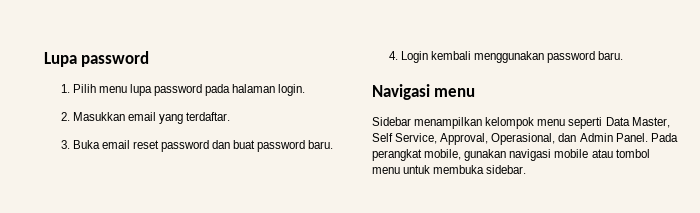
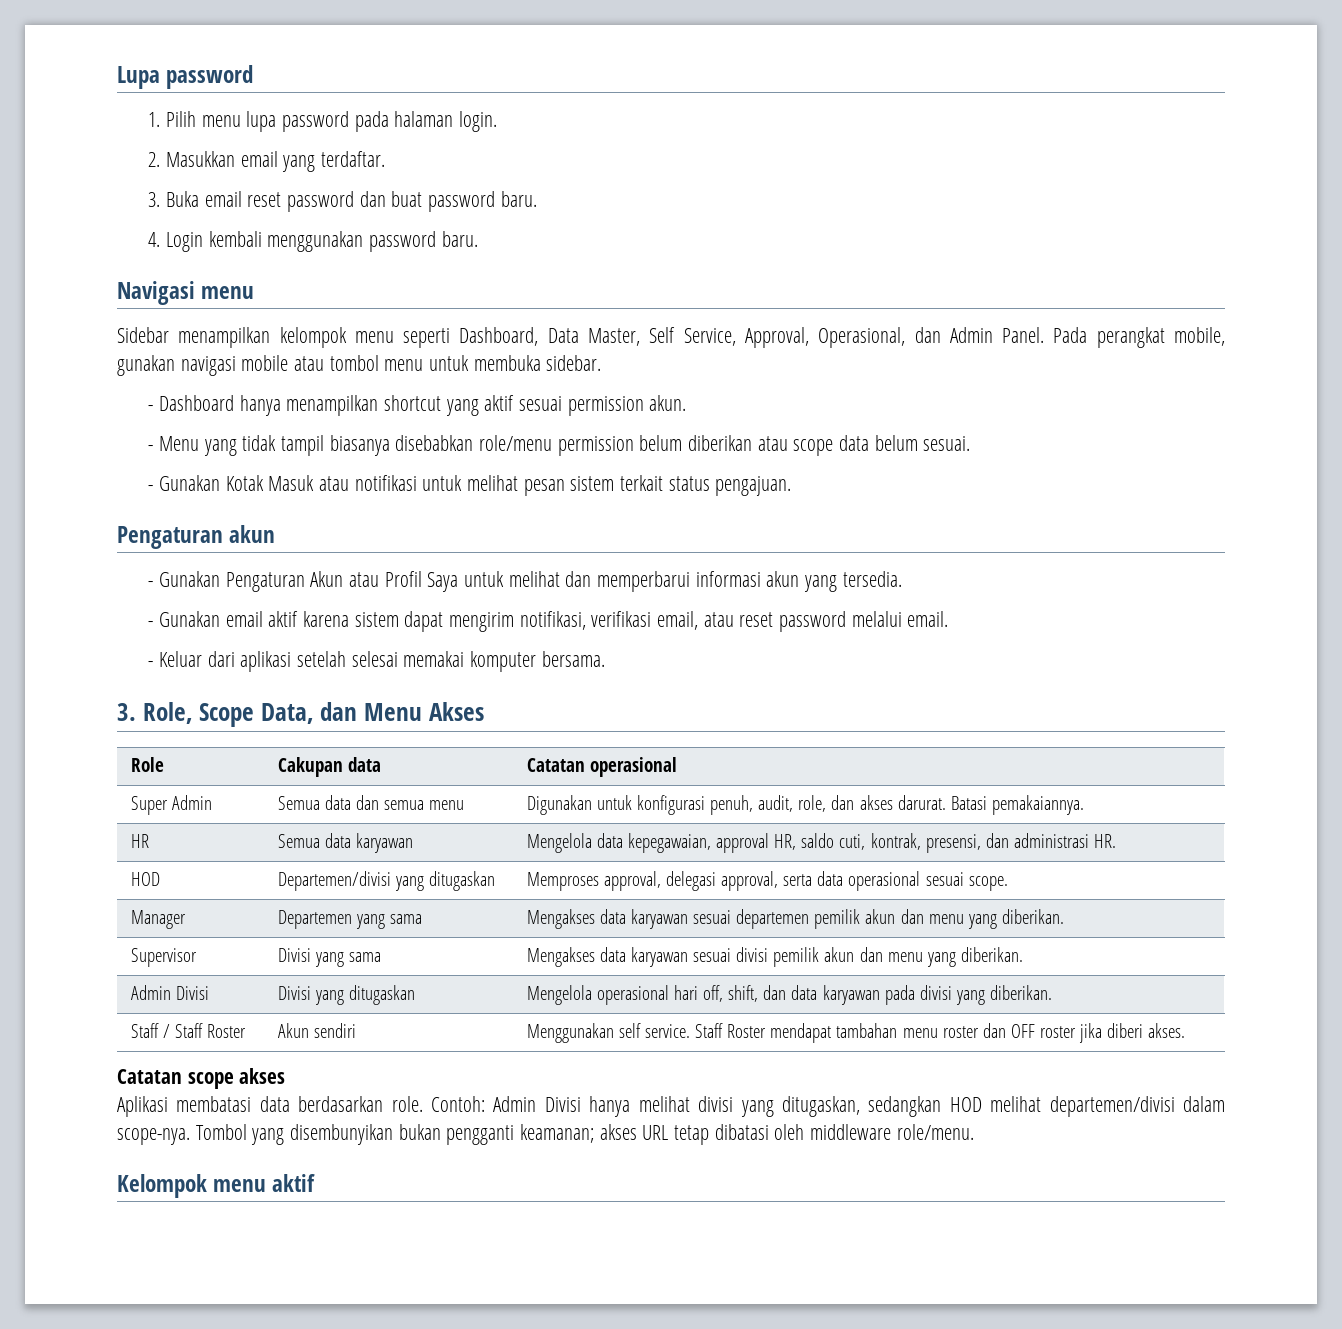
(603, 123) none -> [459,327,539,346] Dashboard,
(527, 169) none -> [148,395,687,416] [148,435,971,456] [148,475,792,496] [117,525,276,549] [148,571,902,592] [148,611,949,632] [148,651,605,672] [117,702,484,727] [130,757,164,772] [277,757,381,777] [526,757,677,777] [130,795,212,815] [277,795,465,810] [526,795,1084,815] [130,834,149,848] [277,833,413,853] [526,833,1117,853] [130,872,160,886] [277,871,495,891] [526,871,1008,891] [130,910,186,929] [277,910,422,929] [526,909,1064,929] [130,948,197,967] [277,948,381,967] [526,947,1023,967] [130,985,209,1000] [277,985,415,1005] [526,985,1053,1005] [130,1023,247,1038] [277,1023,356,1038] [526,1023,1186,1043] [117,1068,286,1089] [117,1096,1225,1117] [117,1124,974,1145] [117,1174,316,1198] // - Dashboard hanya menampilkan shortcut yang aktif sesuai permission akun. // - Menu yang tidak tampil biasanya disebabkan role/menu permission belum diberikan atau scope data belum sesuai. // - Gunakan Kotak Masuk atau notifikasi untuk melihat pesan sistem terkait status pengajuan. // Pengaturan akun // - Gunakan Pengaturan Akun atau Profil Saya untuk melihat dan memperbarui informasi akun yang tersedia. // - Gunakan email aktif karena sistem dapat mengirim notifikasi, verifikasi email, atau reset password melalui email. // - Keluar dari aplikasi setelah selesai memakai komputer bersama. // 3. Role, Scope Data, dan Menu Akses // Role | Cakupan data | Catatan operasional // Super Admin | Semua data dan semua menu | Digunakan untuk konfigurasi penuh, audit, role, dan akses darurat. Batasi pemakaiannya. // HR | Semua data karyawan | Mengelola data kepegawaian, approval HR, saldo cuti, kontrak, presensi, dan administrasi HR. // HOD | Departemen/divisi yang ditugaskan | Memproses approval, delegasi approval, serta data operasional sesuai scope. // Manager | Departemen yang sama | Mengakses data karyawan sesuai departemen pemilik akun dan menu yang diberikan. // Supervisor | Divisi yang sama | Mengakses data karyawan sesuai divisi pemilik akun dan menu yang diberikan. // Admin Divisi | Divisi yang ditugaskan | Mengelola operasional hari off, shift, dan data karyawan pada divisi yang diberikan. // Staff / Staff Roster | Akun sendiri | Menggunakan self service. Staff Roster mendapat tambahan menu roster dan OFF roster jika diberi akses. // Catatan scope akses // Aplikasi membatasi data berdasarkan role. Contoh: Admin Divisi hanya melihat divisi yang ditugaskan, sedangkan HOD melihat departemen/divisi dalam scope-nya. Tombol yang disembunyikan bukan pengganti keamanan; akses URL tetap dibatasi oleh middleware role/menu. // Kelompok menu aktif

